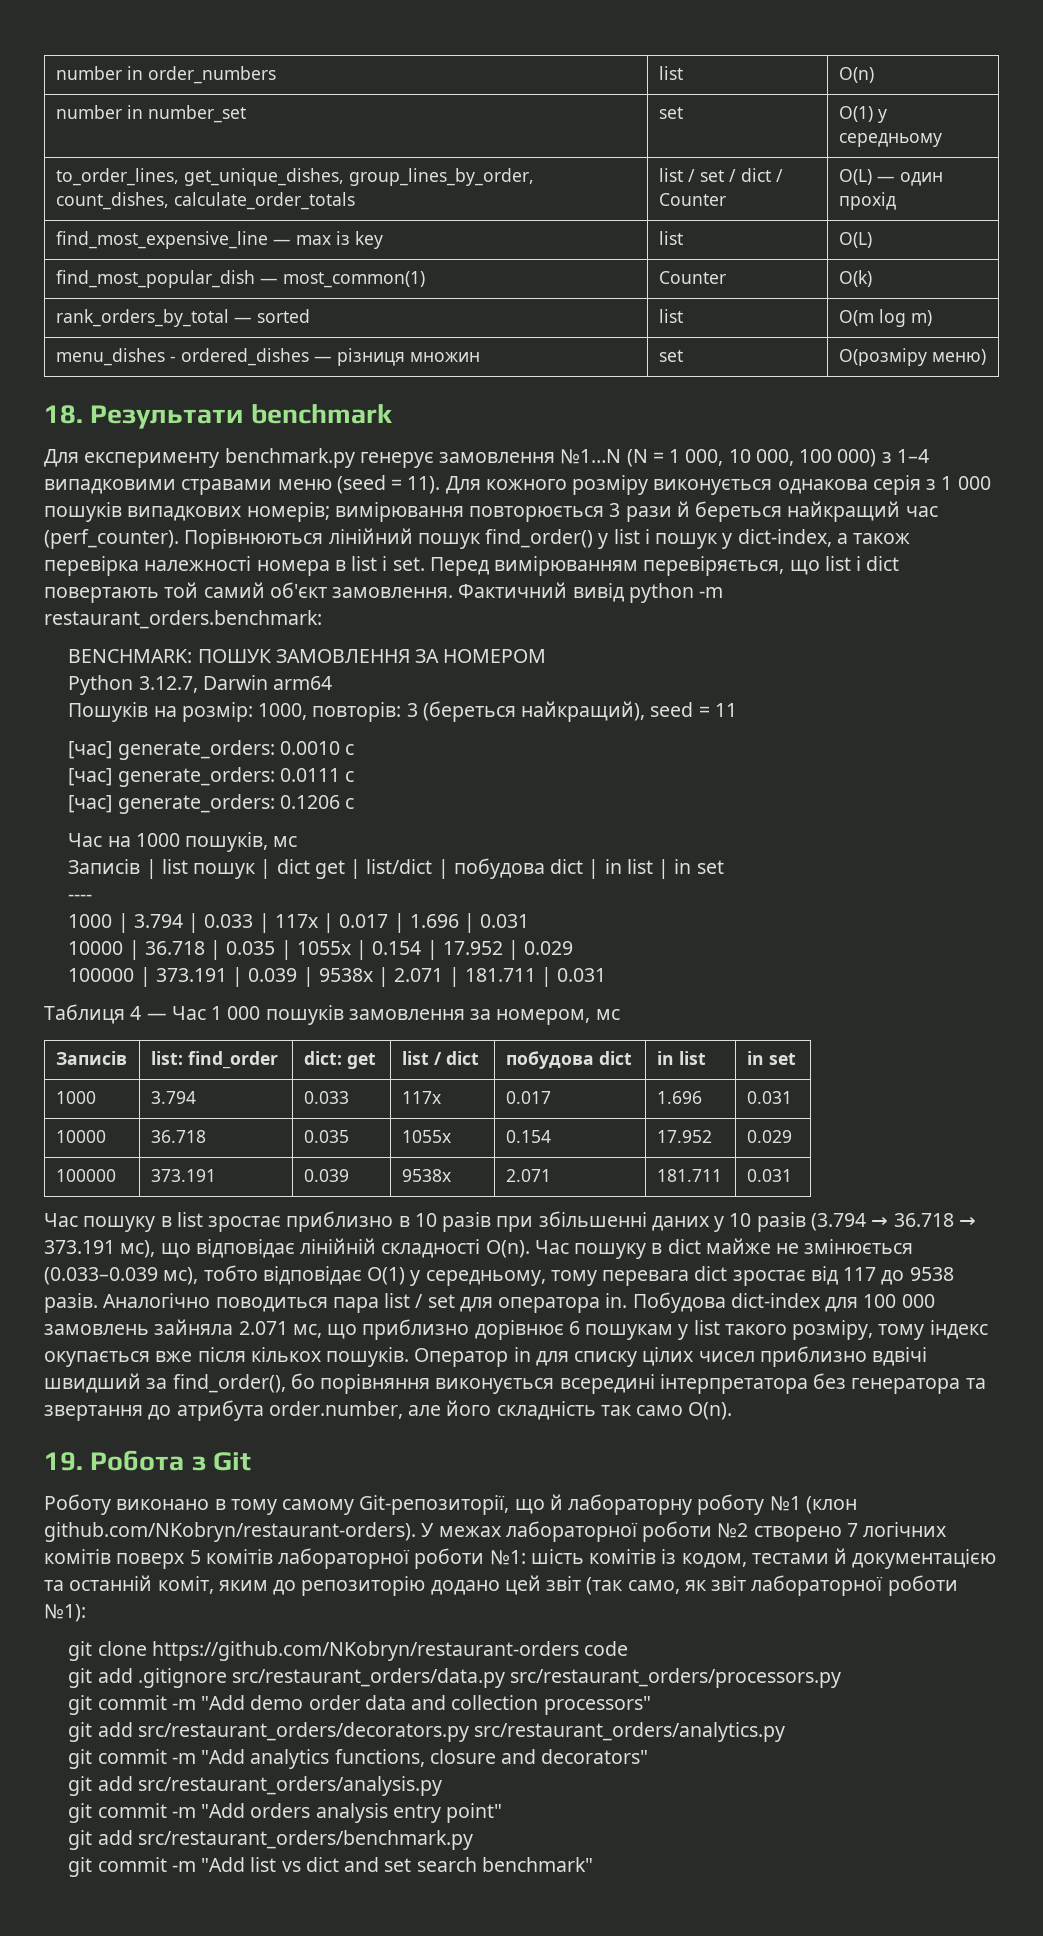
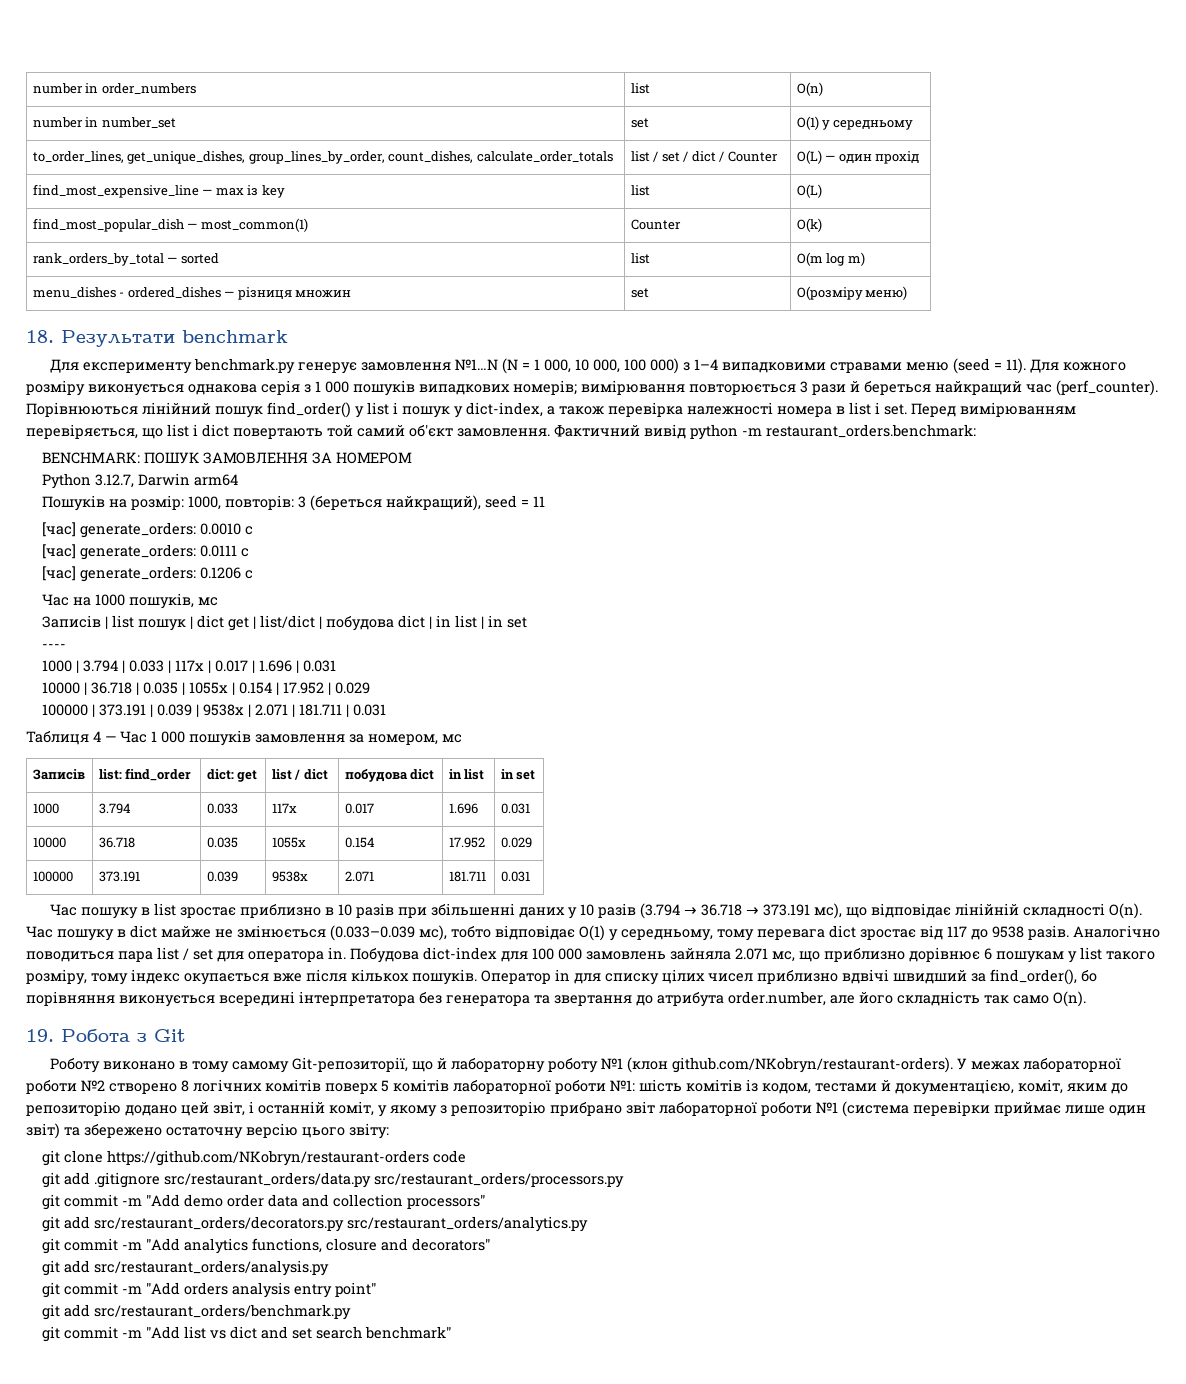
[846,1523,858,1537] 7 -> [181,1080,189,1092] 8
[852,1549,997,1569] [44,1575,153,1591] документацією та останній -> [895,1079,1014,1095] документацією,
[546,1575,958,1596] [44,1604,86,1622] звіт (так само, як звіт лабораторної роботи №1): -> [213,1101,1146,1117] [26,1123,389,1139] звіт, і останній коміт, у якому з репозиторію прибрано звіт лабораторної роботи №1 (система перевірки приймає лише один звіт) та збережено остаточну версію цього звіту:

